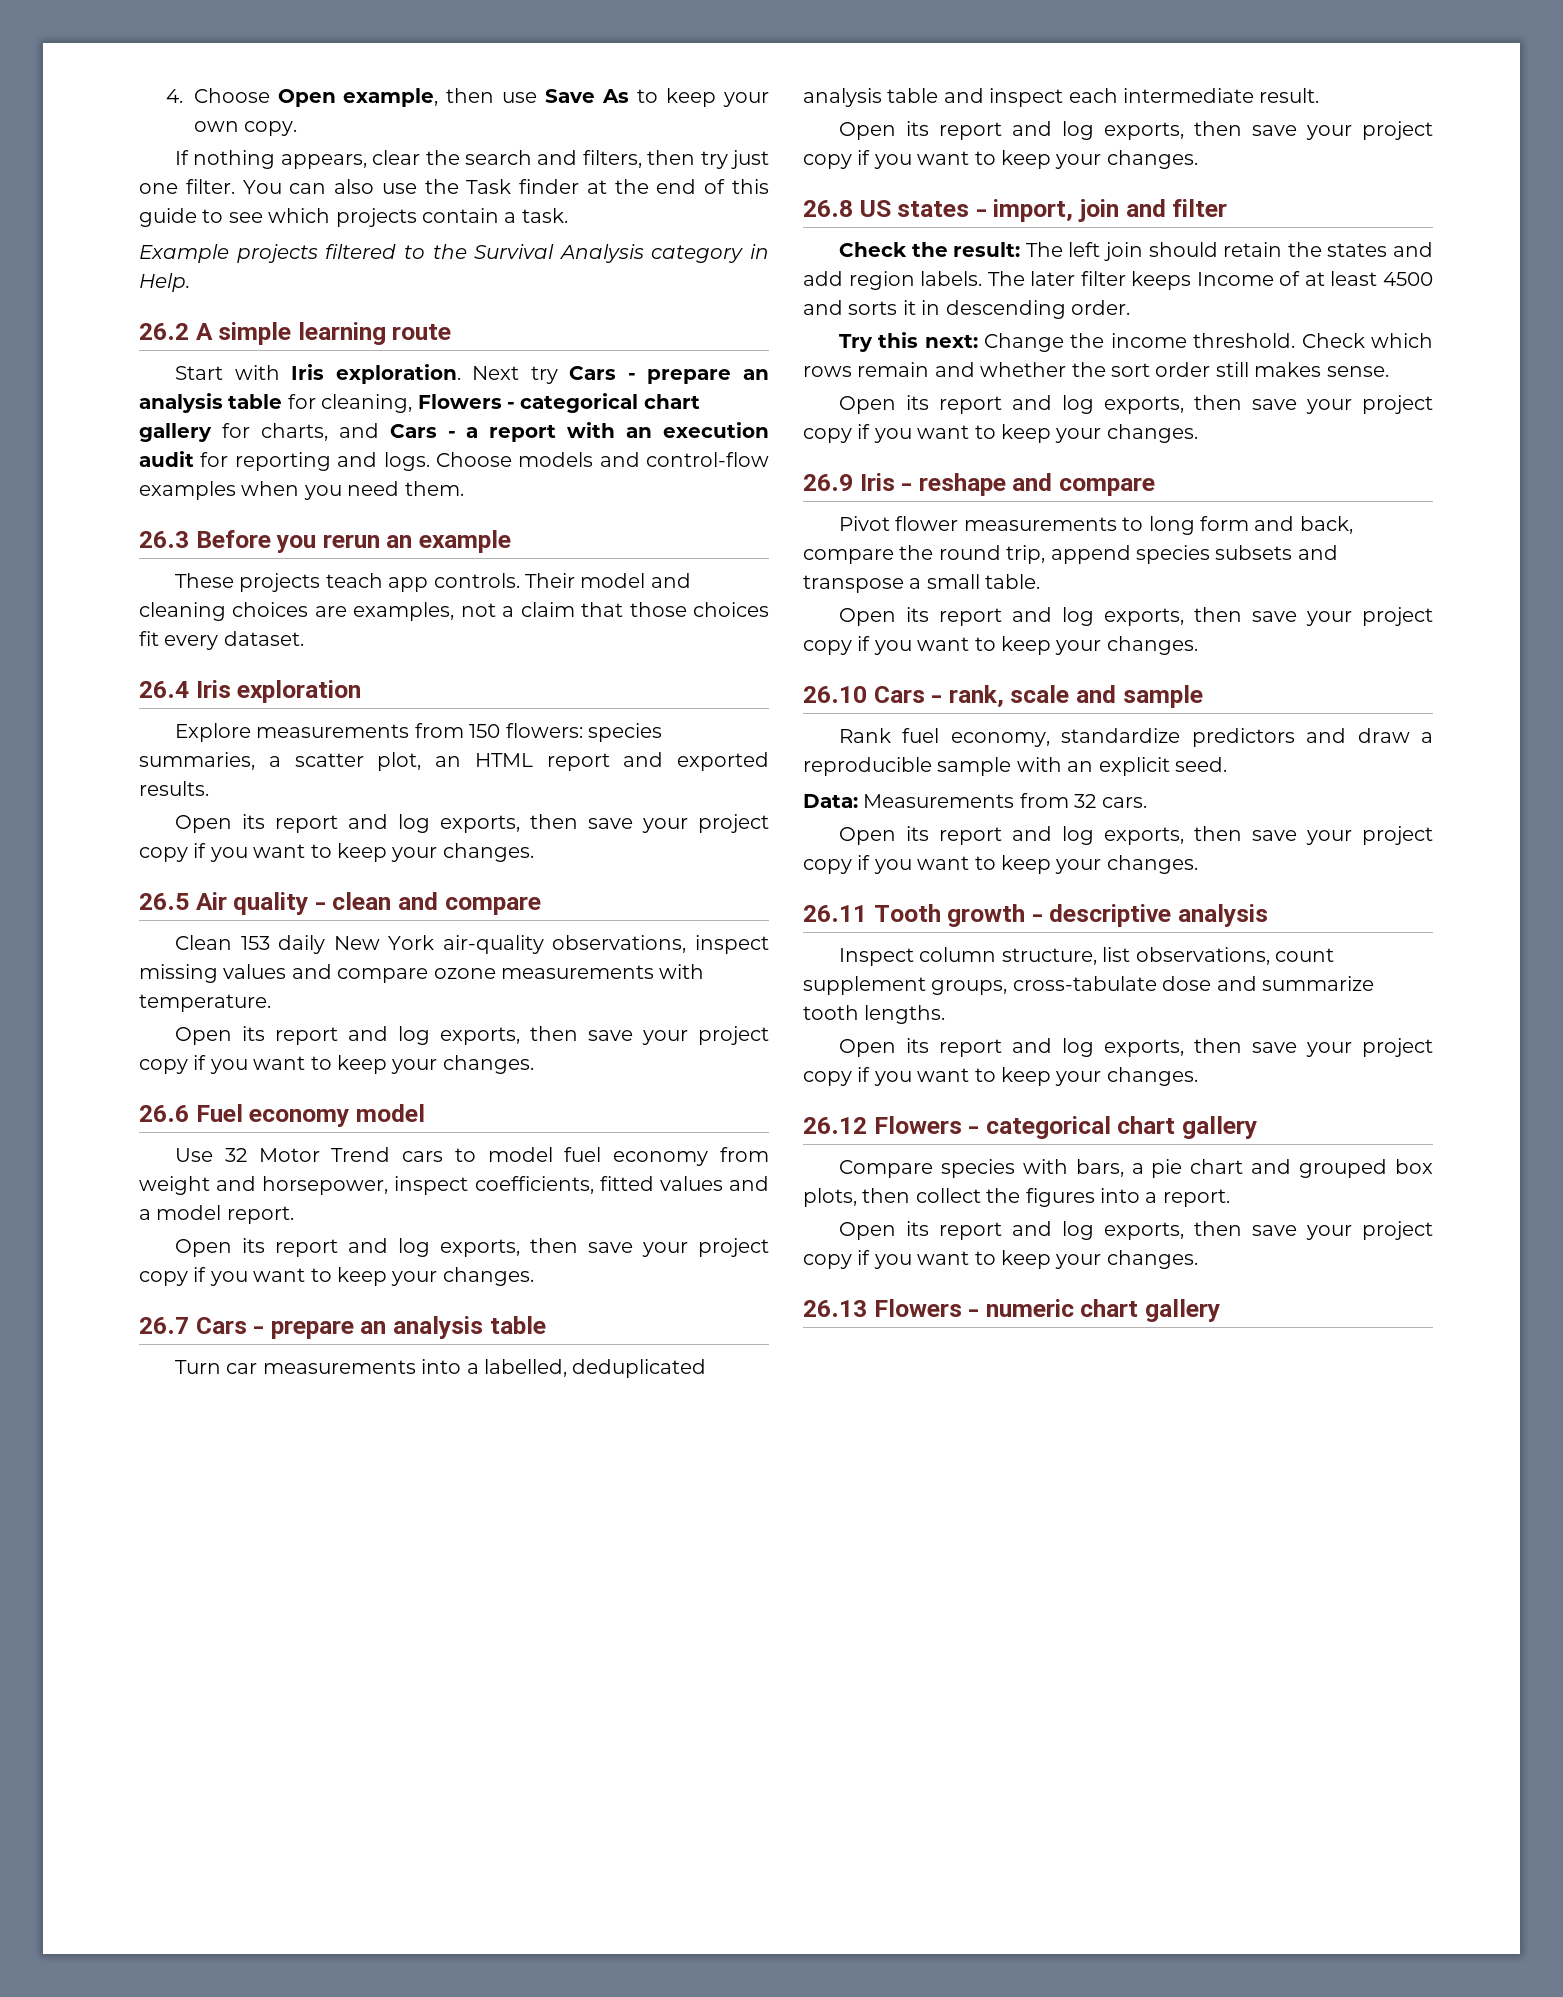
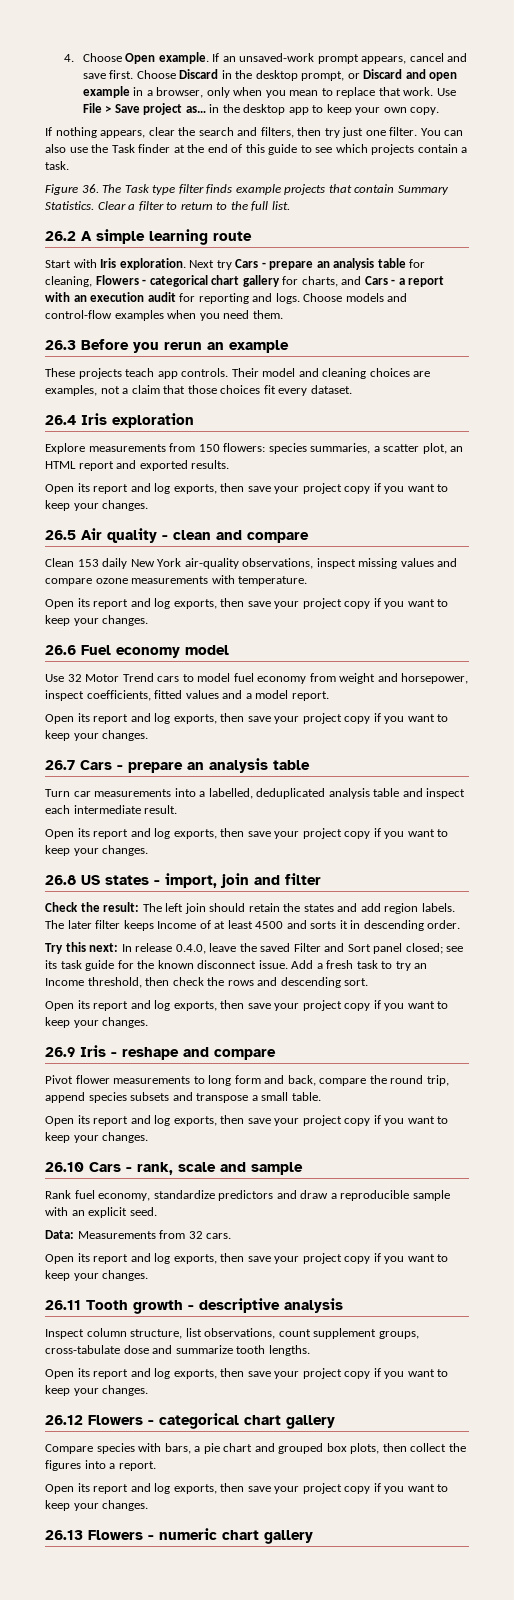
[343,88,630,107] example, then use Save As -> [158,52,468,64] [82,69,458,81] [82,86,456,98] [82,103,309,115] example. If an unsaved-work prompt appears, cancel and save first. Choose Discard in the desktop prompt, or Discard and open example in a browser, only when you mean to replace that work. Use File > Save project as… in the desktop app
[139,244,769,263] [139,273,190,292] Example projects filtered to the Survival Analysis category in Help. -> [45,184,449,195] [45,201,290,211] Figure 36. The Task type filter finds example projects that contain Summary Statistics. Clear a filter to return to the full list.
[984,333,1433,352] [803,362,1389,377] Change the income threshold. Check which rows remain and whether the sort order still makes sense. -> [121,943,464,954] [45,960,428,971] [45,977,369,988] In release 0.4.0, leave the saved Filter and Sort panel closed; see its task guide for the known disconnect issue. Add a fresh task to try an Income threshold, then check the rows and descending sort.

